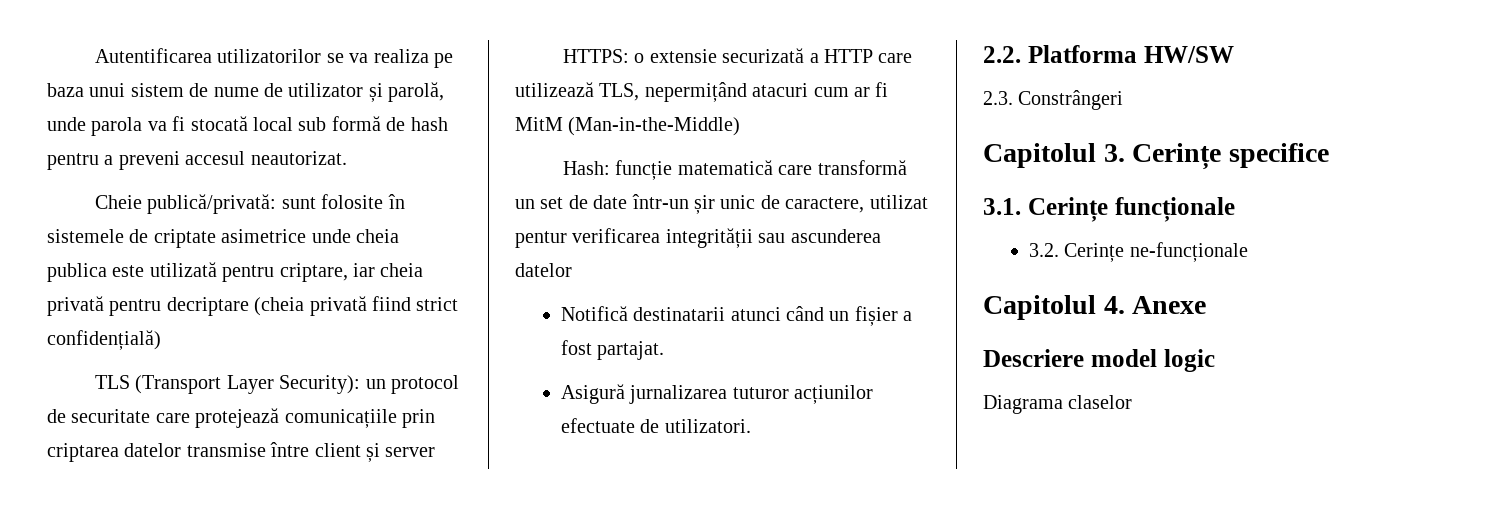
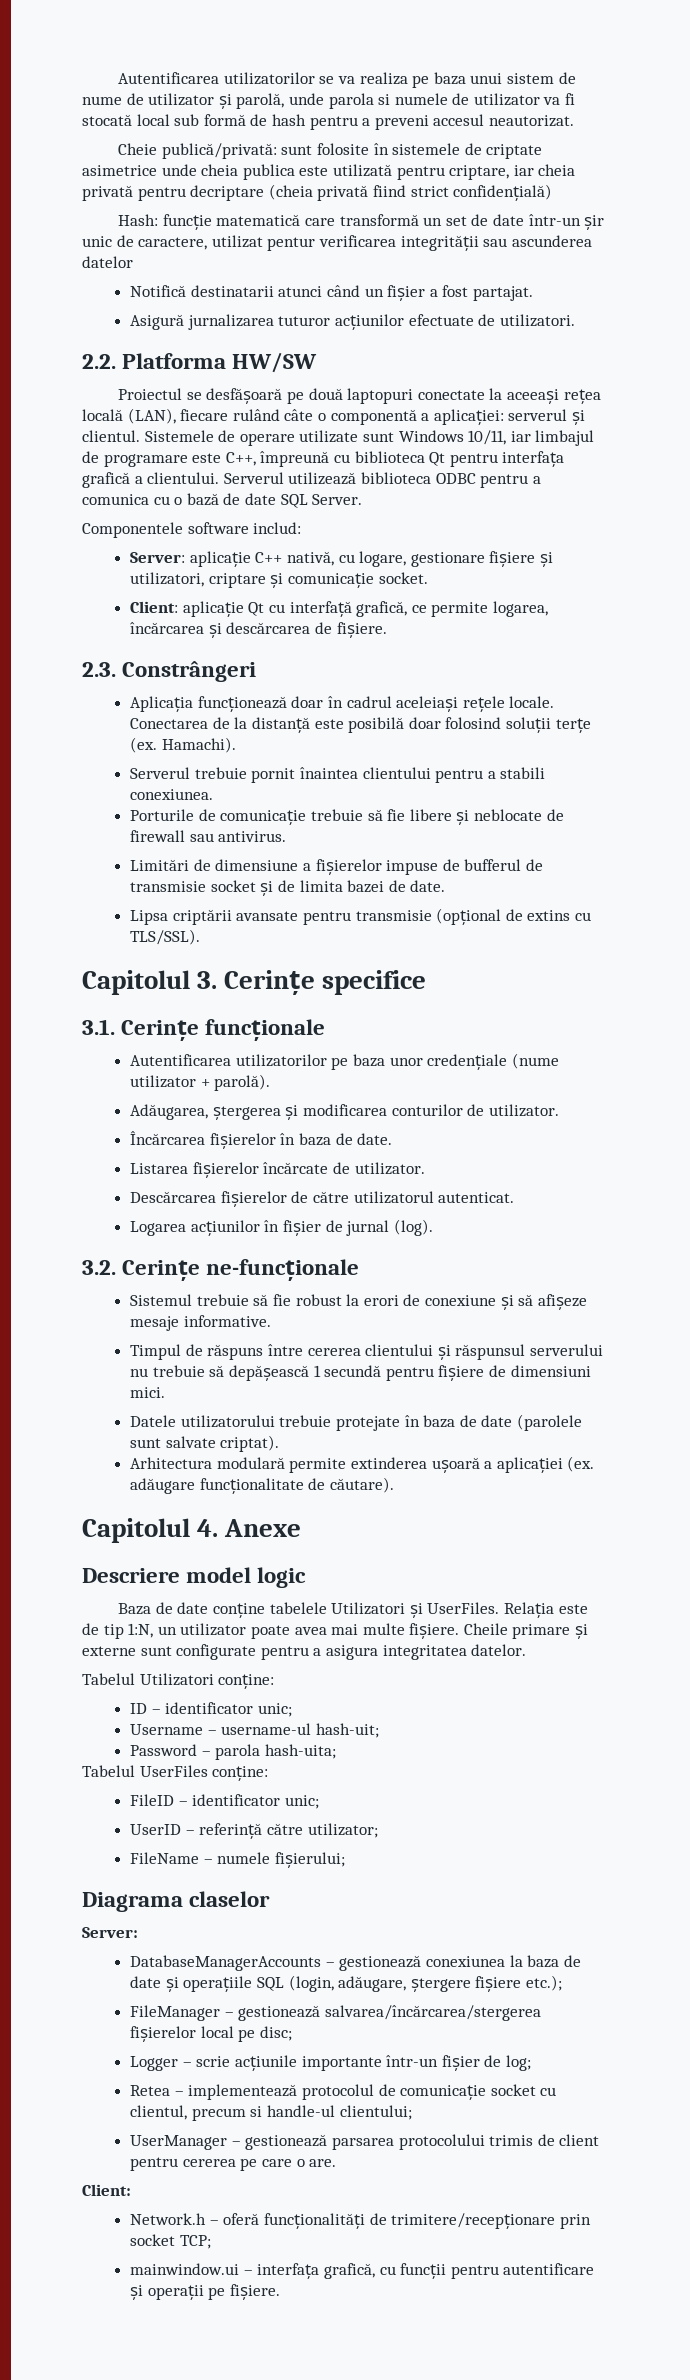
(143, 126) none -> [378,93,540,106] si numele de utilizator
[94,375,459,394] [47,408,435,428] [47,442,436,462] [562,48,913,63] [515,82,889,102] [515,117,741,136] // TLS (Transport Layer Security): un protocol de securitate care protejează comunicațiile prin criptarea datelor transmise între client și server // HTTPS: o extensie securizată a HTTP care utilizează TLS, nepermițând atacuri cum ar fi MitM (Man-in-the-Middle) -> (553, 192) none
[983,90,1124,110] 2.3. Constrângeri -> [118,388,601,404] [82,408,585,425] [82,430,595,446] [82,451,565,467] [82,472,541,488] [82,493,363,508] [82,522,302,538] [130,551,553,567] [130,572,428,588] [130,601,548,617] [130,622,387,638] [82,661,257,682] [130,696,555,712] [130,717,591,733] [130,737,236,753] [130,767,546,783] [130,789,214,800] [130,809,564,825] [130,830,287,842] [130,859,543,875] [130,880,446,896] [130,908,591,925] [130,929,201,945] Proiectul se desfășoară pe două laptopuri conectate la aceeași rețea locală (LAN), fiecare rulând câte o componentă a aplicației: serverul și clientul. Sistemele de operare utilizate sunt Windows 10/11, iar limbajul de programare este C++, împreună cu biblioteca Qt pentru interfața grafică a clientului. Serverul utilizează biblioteca ODBC pentru a comunica cu o bază de date SQL Server. // Componentele software includ: // Server: aplicație C++ nativă, cu logare, gestionare fișiere și utilizatori, criptare și comunicație socket. // Client: aplicație Qt cu interfață grafică, ce permite logarea, încărcarea și descărcarea de fișiere. // 2.3. Constrângeri // Aplicația funcționează doar în cadrul aceleiași rețele locale. Conectarea de la distanță este posibilă doar folosind soluții terțe (ex. Hamachi). // Serverul trebuie pornit înaintea clientului pentru a stabili conexiunea. // Porturile de comunicație trebuie să fie libere și neblocate de firewall sau antivirus. // Limitări de dimensiune a fișierelor impuse de bufferul de transmisie socket și de limita bazei de date. // Lipsa criptării avansate pentru transmisie (opțional de extins cu TLS/SSL).
[1028,242,1248,262] 3.2. Cerințe ne-funcționale -> [130,1053,559,1070] [130,1074,271,1091] [130,1104,559,1120] [130,1131,393,1149] [130,1162,425,1178] [130,1191,515,1207] [130,1219,433,1236] [82,1259,360,1281] [130,1294,587,1310] [130,1315,271,1331] [130,1344,603,1360] [130,1365,591,1381] [130,1387,166,1398] [130,1414,582,1431] [130,1435,280,1452] [130,1456,595,1473] [130,1477,395,1494] Autentificarea utilizatorilor pe baza unor credențiale (nume utilizator + parolă). // Adăugarea, ștergerea și modificarea conturilor de utilizator. // Încărcarea fișierelor în baza de date. // Listarea fișierelor încărcate de utilizator. // Descărcarea fișierelor de către utilizatorul autenticat. // Logarea acțiunilor în fișier de jurnal (log). // 3.2. Cerințe ne-funcționale // Sistemul trebuie să fie robust la erori de conexiune și să afișeze mesaje informative. // Timpul de răspuns între cererea clientului și răspunsul serverului nu trebuie să depășească 1 secundă pentru fișiere de dimensiuni mici. // Datele utilizatorului trebuie protejate în baza de date (parolele sunt salvate criptat). // Arhitectura modulară permite extinderea ușoară a aplicației (ex. adăugare funcționalitate de căutare).
[983,395,1133,414] Diagrama claselor -> [118,1602,588,1618] [82,1623,589,1639] [82,1644,527,1660] [82,1673,275,1689] [130,1702,293,1717] [130,1723,380,1738] [130,1744,337,1760] [82,1765,269,1781] [130,1794,320,1809] [130,1823,378,1839] [130,1852,346,1868] [82,1891,271,1912] [82,1927,138,1938] [130,1955,581,1971] [130,1975,562,1992] [130,2005,542,2021] [130,2026,293,2042] [130,2055,531,2071] [130,2084,557,2100] [130,2105,412,2121] [130,2134,600,2150] [130,2157,337,2171] [82,2184,131,2196] [130,2213,591,2229] [130,2234,211,2249] [130,2263,595,2279] [130,2284,281,2300] Baza de date conține tabelele Utilizatori și UserFiles. Relația este de tip 1:N, un utilizator poate avea mai multe fișiere. Cheile primare și externe sunt configurate pentru a asigura integritatea datelor. // Tabelul Utilizatori conține: // ID – identificator unic; // Username – username-ul hash-uit; // Password – parola hash-uita; // Tabelul UserFiles conține: // FileID – identificator unic; // UserID – referință către utilizator; // FileName – numele fișierului; // Diagrama claselor // Server: // DatabaseManagerAccounts – gestionează conexiunea la baza de date și operațiile SQL (login, adăugare, ștergere fișiere etc.); // FileManager – gestionează salvarea/încărcarea/stergerea fișierelor local pe disc; // Logger – scrie acțiunile importante într-un fișier de log; // Retea – implementează protocolul de comunicație socket cu clientul, precum si handle-ul clientului; // UserManager – gestionează parsarea protocolului trimis de client pentru cererea pe care o are. // Client: // Network.h – oferă funcționalități de trimitere/recepționare prin socket TCP; // mainwindow.ui – interfața grafică, cu funcții pentru autentificare și operații pe fișiere.

